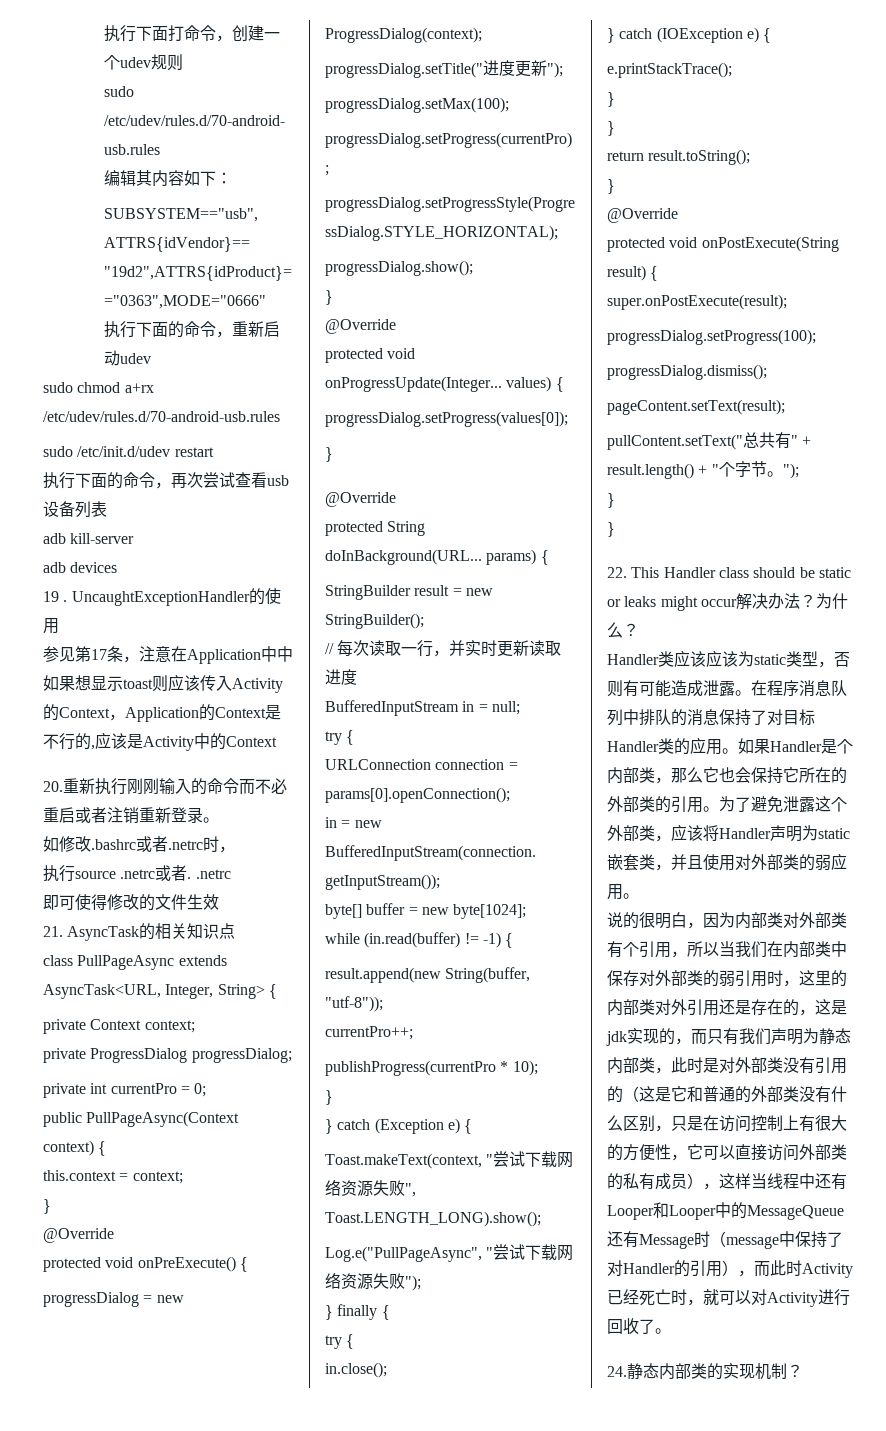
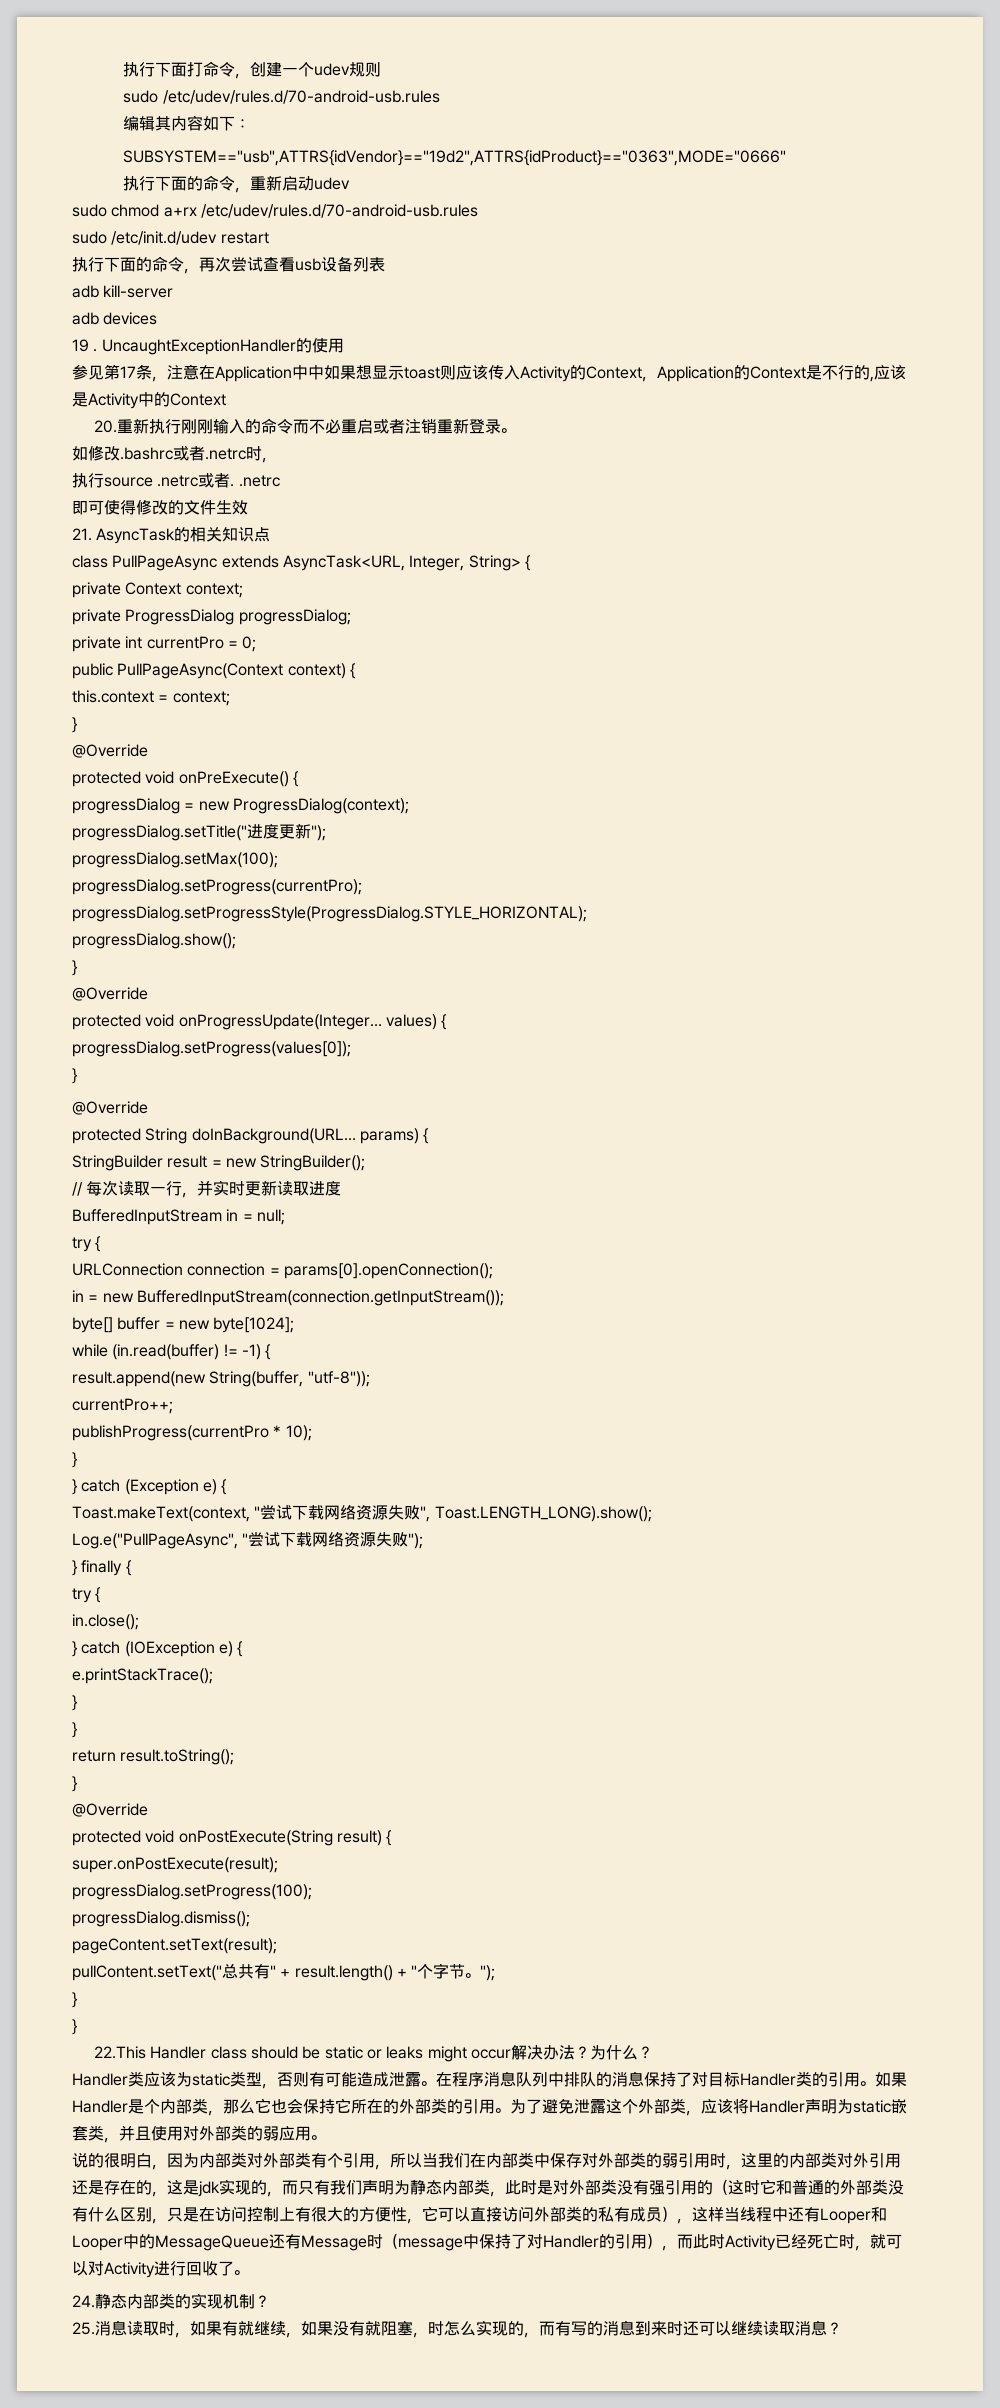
[607,567,660,578] 22. This -> [94,2046,147,2059] 22.This
[706,650,738,667] 应该 -> (176, 2079) none
[690,737,706,754] 应 -> [828,2072,844,2087] 引
(815, 1065) none -> [649,2180,665,2195] 强
[655,1087,671,1102] 是 -> [744,2180,760,2195] 时
(803, 1371) none -> [72,2320,842,2338] // 25.消息读取时，如果有就继续，如果没有就阻塞，时怎么实现的，而有写的消息到来时还可以继续读取消息？

